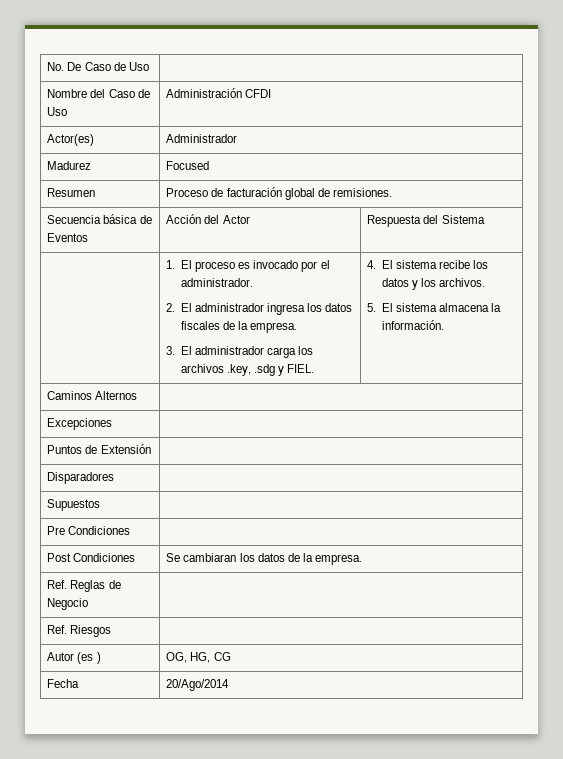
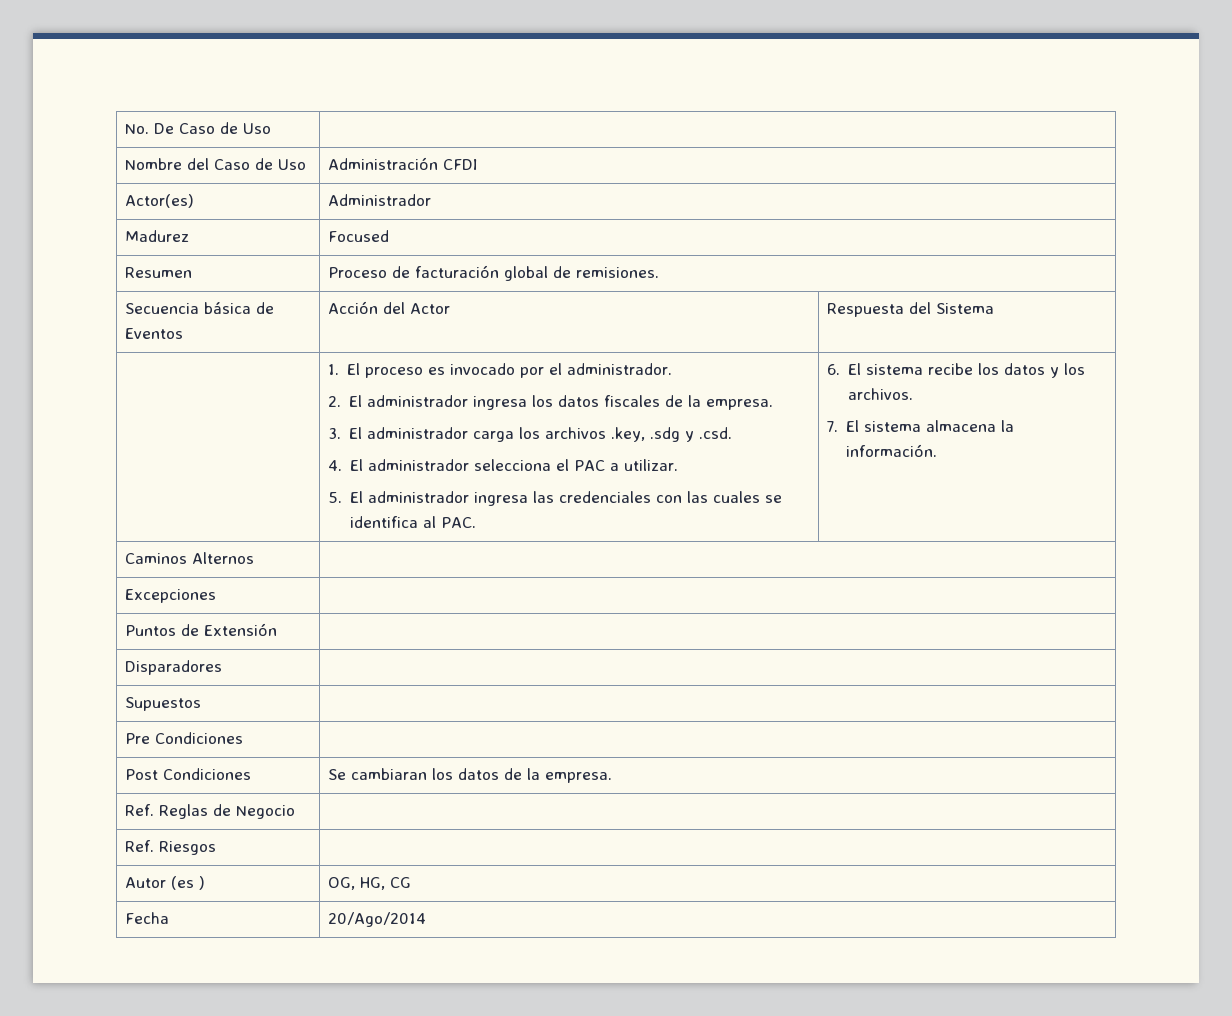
[287,364,315,373] [367,260,377,269] FIEL. | 4. -> [699,427,733,439] [327,459,679,471] [327,491,783,506] [350,516,477,528] [826,364,840,375] .csd. // 4. El administrador selecciona el PAC a utilizar. // 5. El administrador ingresa las credenciales con las cuales se identifica al PAC. | 6.
[367,303,377,312] 5. -> [826,421,838,432] 7.

